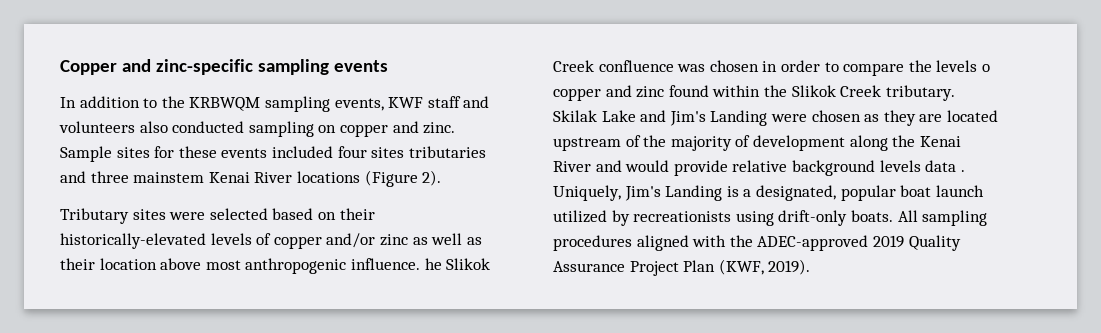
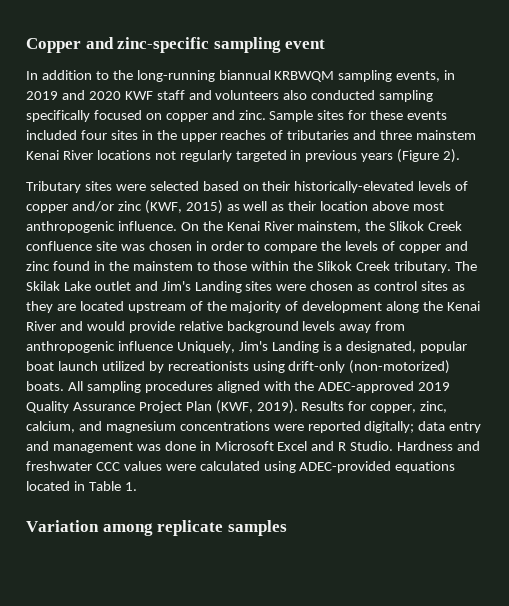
[333,60,388,72] events -> [285,39,326,49] event
(185, 102) none -> [136,70,271,82] long-running biannual
(384, 104) none -> [444,70,456,80] [26,90,121,100] in 2019 and 2020
(314, 129) none -> [26,110,142,122] specifically focused
(405, 152) none -> [141,130,284,142] in the upper reaches of
(360, 177) none -> [154,150,394,162] not regularly targeted in previous years
(408, 240) none -> [144,200,223,214] (KWF, 2015)
[424,258,442,270] he -> [180,221,386,233] On the Kenai River mainstem, the
(674, 66) none -> [95,241,117,251] site
[981,64,990,72] o -> [382,241,396,251] of
(709, 91) none -> [93,261,248,271] in the mainstem to those
(955, 93) none -> [454,261,477,271] The
(636, 116) none -> [94,281,131,291] outlet
(768, 118) none -> [245,281,273,291] sites
(880, 118) none -> [374,281,465,291] control sites as
[925,160,965,172] data . -> [339,321,406,333] [26,341,173,353] away from anthropogenic influence
(848, 218) none -> [349,360,451,374] (non-motorized)
(811, 267) none -> [301,401,448,413] [26,421,482,433] [26,441,481,453] [26,461,456,473] [26,481,137,491] [26,520,287,536] Results for copper, zinc, calcium, and magnesium concentrations were reported digitally; data entry and management was done in Microsoft Excel and R Studio. Hardness and freshwater CCC values were calculated using ADEC-provided equations located in Table 1. // Variation among replicate samples

